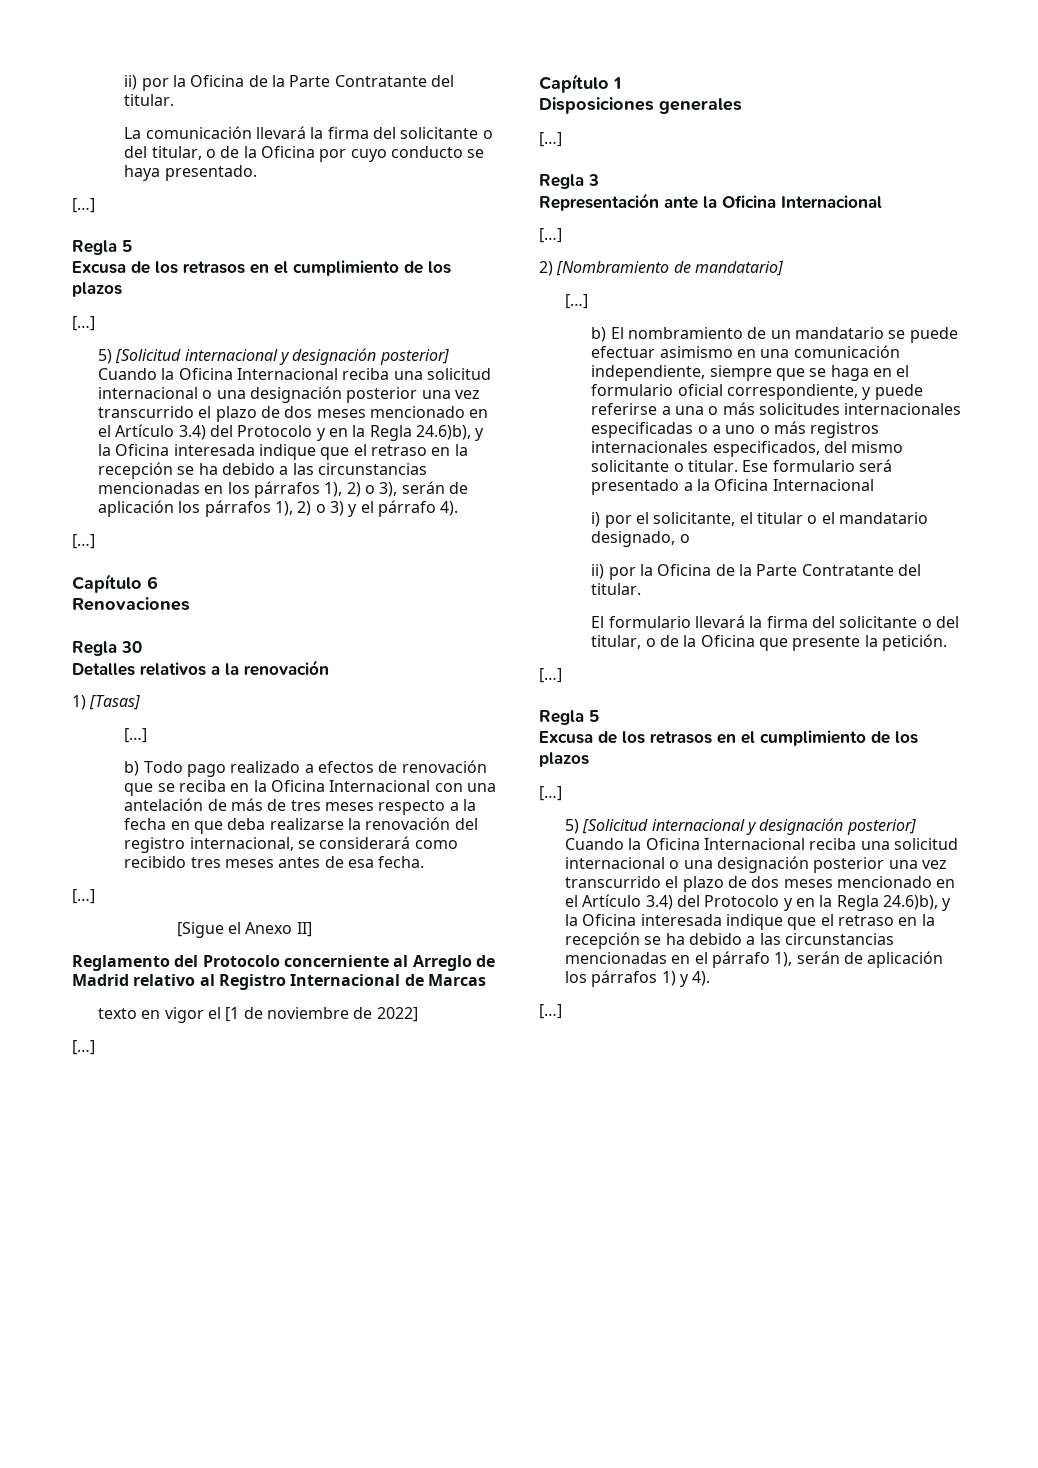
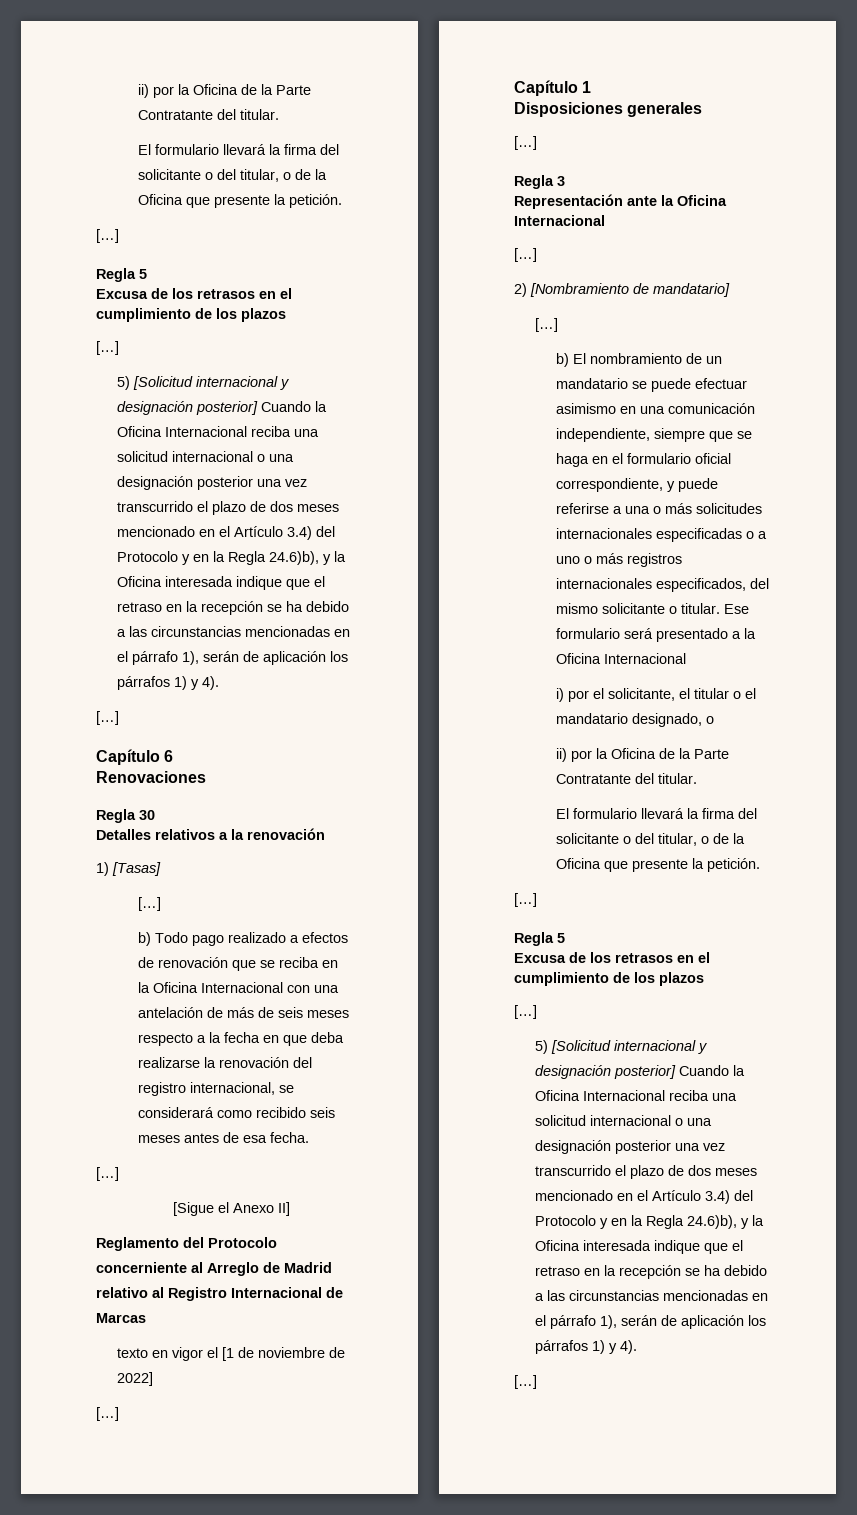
[124,126,252,139] La comunicación -> [137,144,219,155] El formulario
[319,146,485,162] [124,165,257,181] por cuyo conducto se haya presentado. -> [185,194,342,208] que presente la petición.
[227,481,469,498] [98,500,437,517] los párrafos 1), 2) o 3), serán de aplicación los párrafos 1), 2) o 3) y el párrafo -> [116,651,348,665] [116,676,199,690] el párrafo 1), serán de aplicación los párrafos 1) y
[290,800,321,811] tres -> [277,1007,303,1018] seis
[190,857,221,868] tres -> [309,1107,335,1118] seis

